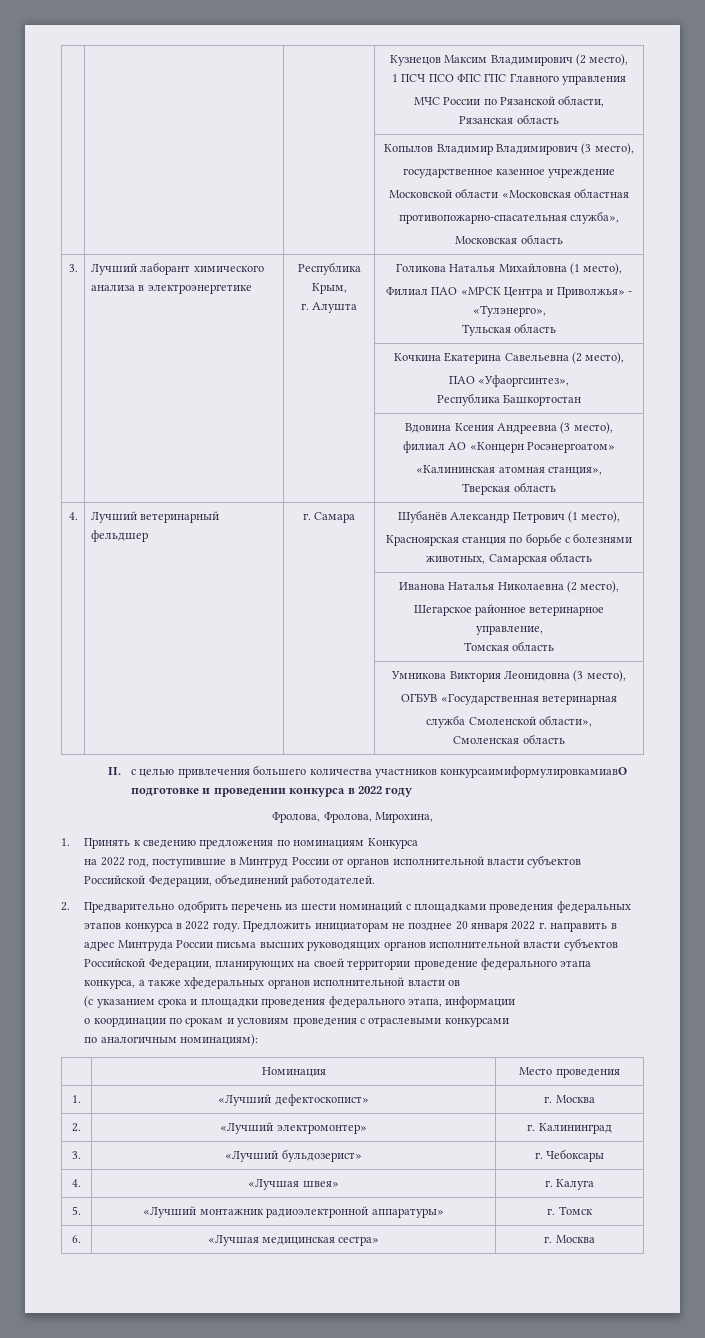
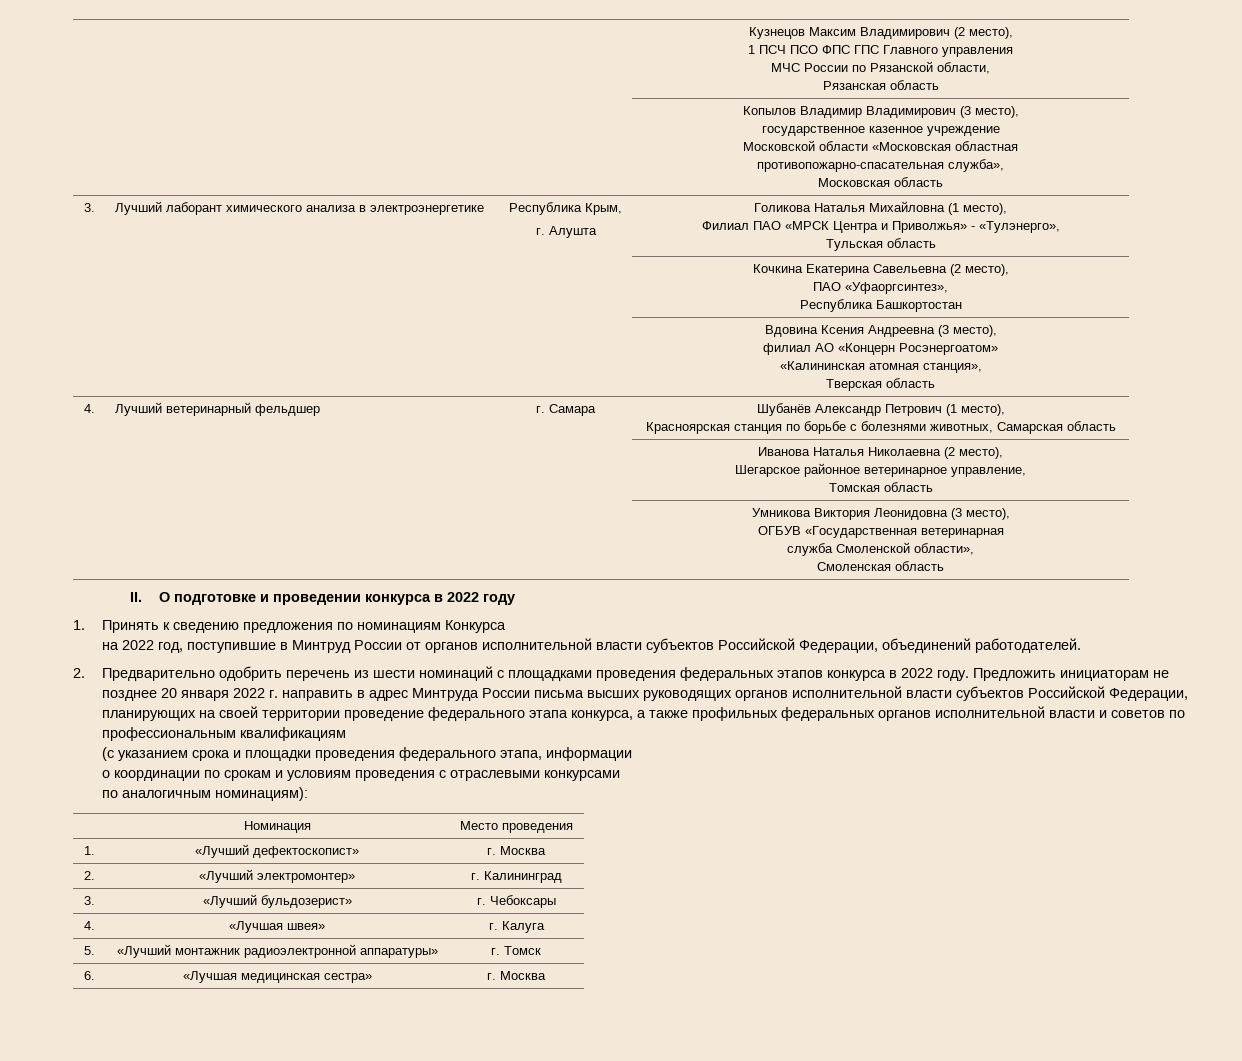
[131,765,628,778] с целью привлечения большего количества участников конкурсаимиформулировкамиавО -> [158,592,170,602] О
[272,812,433,823] // Фролова, Фролова, Мирохина, -> (515, 599) none
[184,977,460,989] хфедеральных органов исполнительной власти ов -> [691,706,1185,721] [101,727,346,741] профильных федеральных органов исполнительной власти и советов по профессиональным квалификациям

